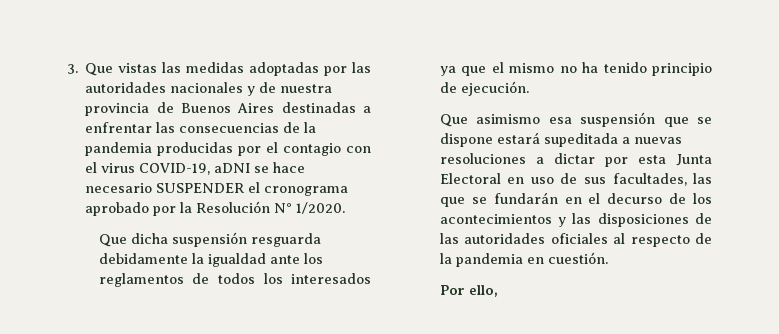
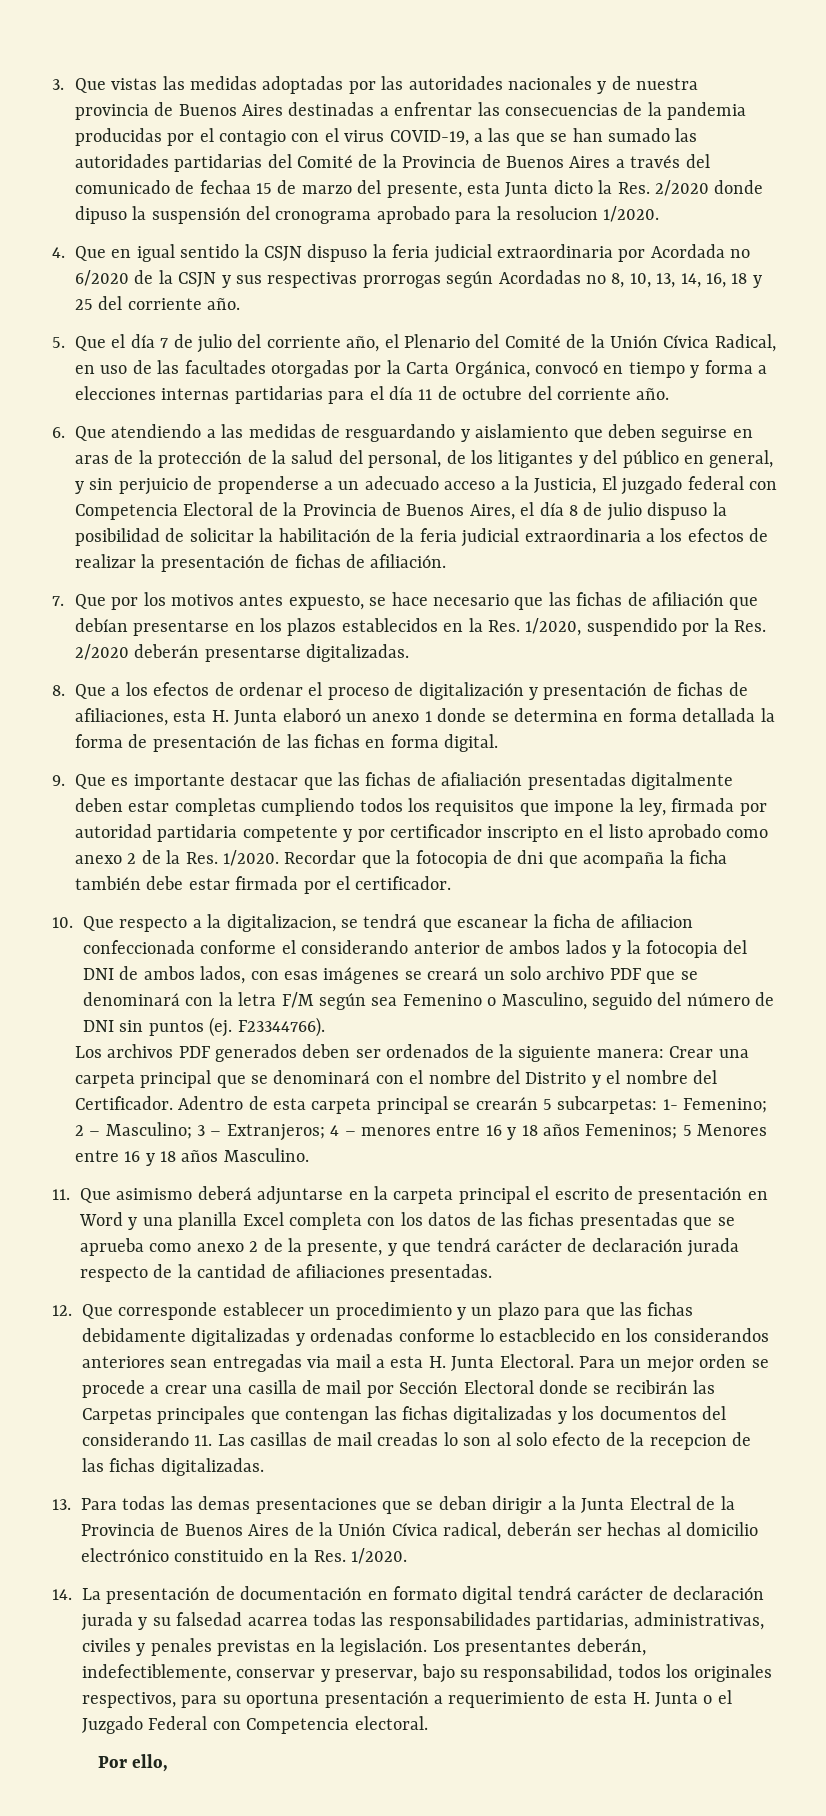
[214,162,306,173] [85,182,349,196] [85,201,346,216] [98,232,321,247] [98,253,323,267] [98,273,371,287] [439,62,712,76] [439,81,529,96] [439,112,712,127] [439,132,682,147] [439,153,712,167] [439,173,712,186] [439,192,712,207] [439,213,712,227] [439,233,712,247] [439,252,608,267] aDNI se hace necesario SUSPENDER el cronograma aprobado por la Resolución N° 1/2020. // Que dicha suspensión resguarda debidamente la igualdad ante los reglamentos de todos los interesados ya que el mismo no ha tenido principio de ejecución. // Que asimismo esa suspensión que se dispone estará supeditada a nuevas resoluciones a dictar por esta Junta Electoral en uso de sus facultades, las que se fundarán en el decurso de los acontecimientos y las disposiciones de las autoridades oficiales al respecto de la pandemia en cuestión. -> [474,128,698,146] [74,154,710,172] [74,180,764,198] [74,206,660,224] [52,244,751,263] [75,270,762,288] [75,296,241,310] [52,334,776,353] [75,360,767,378] [75,386,670,404] [52,424,753,442] [75,450,774,468] [75,476,777,495] [75,502,727,521] [75,528,769,547] [75,554,447,572] [52,592,759,610] [74,618,767,636] [74,644,410,662] [52,682,748,700] [75,708,775,726] [75,734,499,752] [52,772,733,790] [75,798,767,816] [75,824,769,842] [75,850,727,868] [75,876,452,894] [52,914,693,932] [83,940,748,958] [83,966,698,984] [83,992,775,1010] [83,1017,325,1037] [74,1044,749,1062] [74,1070,718,1088] [74,1096,768,1114] [74,1122,768,1141] [74,1148,309,1166] [52,1186,768,1205] [79,1212,735,1230] [80,1238,740,1257] [80,1264,493,1282] [52,1302,694,1320] [82,1328,769,1346] [82,1354,769,1373] [82,1380,716,1398] [82,1406,726,1424] [82,1432,751,1450] [82,1458,264,1476] [52,1496,735,1514] [81,1522,759,1540] [81,1548,407,1564] [52,1586,764,1604] [81,1612,764,1631] [82,1638,646,1656] [82,1664,772,1683] [82,1690,732,1708] [82,1716,428,1734] a las que se han sumado las autoridades partidarias del Comité de la Provincia de Buenos Aires a través del comunicado de fechaa 15 de marzo del presente, esta Junta dicto la Res. 2/2020 donde dipuso la suspensión del cronograma aprobado para la resolucion 1/2020. // 4. Que en igual sentido la CSJN dispuso la feria judicial extraordinaria por Acordada no 6/2020 de la CSJN y sus respectivas prorrogas según Acordadas no 8, 10, 13, 14, 16, 18 y 25 del corriente año. // 5. Que el día 7 de julio del corriente año, el Plenario del Comité de la Unión Cívica Radical, en uso de las facultades otorgadas por la Carta Orgánica, convocó en tiempo y forma a elecciones internas partidarias para el día 11 de octubre del corriente año. // 6. Que atendiendo a las medidas de resguardando y aislamiento que deben seguirse en aras de la protección de la salud del personal, de los litigantes y del público en general, y sin perjuicio de propenderse a un adecuado acceso a la Justicia, El juzgado federal con Competencia Electoral de la Provincia de Buenos Aires, el día 8 de julio dispuso la posibilidad de solicitar la habilitación de la feria judicial extraordinaria a los efectos de realizar la presentación de fichas de afiliación. // 7. Que por los motivos antes expuesto, se hace necesario que las fichas de afiliación que debían presentarse en los plazos establecidos en la Res. 1/2020, suspendido por la Res. 2/2020 deberán presentarse digitalizadas. // 8. Que a los efectos de ordenar el proceso de digitalización y presentación de fichas de afiliaciones, esta H. Junta elaboró un anexo 1 donde se determina en forma detallada la forma de presentación de las fichas en forma digital. // 9. Que es importante destacar que las fichas de afialiación presentadas digitalmente deben estar completas cumpliendo todos los requisitos que impone la ley, firmada por autoridad partidaria competente y por certificador inscripto en el listo aprobado como anexo 2 de la Res. 1/2020. Recordar que la fotocopia de dni que acompaña la ficha también debe estar firmada por el certificador. // 10. Que respecto a la digitalizacion, se tendrá que escanear la ficha de afiliacion confeccionada conforme el considerando anterior de ambos lados y la fotocopia del DNI de ambos lados, con esas imágenes se creará un solo archivo PDF que se denominará con la letra F/M según sea Femenino o Masculino, seguido del número de DNI sin puntos (ej. F23344766). // Los archivos PDF generados deben ser ordenados de la siguiente manera: Crear una carpeta principal que se denominará con el nombre del Distrito y el nombre del Certificador. Adentro de esta carpeta principal se crearán 5 subcarpetas: 1- Femenino; 2 – Masculino; 3 – Extranjeros; 4 – menores entre 16 y 18 años Femeninos; 5 Menores entre 16 y 18 años Masculino. // 11. Que asimismo deberá adjuntarse en la carpeta principal el escrito de presentación en Word y una planilla Excel completa con los datos de las fichas presentadas que se aprueba como anexo 2 de la presente, y que tendrá carácter de declaración jurada respecto de la cantidad de afiliaciones presentadas. // 12. Que corresponde establecer un procedimiento y un plazo para que las fichas debidamente digitalizadas y ordenadas conforme lo estacblecido en los considerandos anteriores sean entregadas via mail a esta H. Junta Electoral. Para un mejor orden se procede a crear una casilla de mail por Sección Electoral donde se recibirán las Carpetas principales que contengan las fichas digitalizadas y los documentos del considerando 11. Las casillas de mail creadas lo son al solo efecto de la recepcion de las fichas digitalizadas. // 13. Para todas las demas presentaciones que se deban dirigir a la Junta Electral de la Provincia de Buenos Aires de la Unión Cívica radical, deberán ser hechas al domicilio electrónico constituido en la Res. 1/2020. // 14. La presentación de documentación en formato digital tendrá carácter de declaración jurada y su falsedad acarrea todas las responsabilidades partidarias, administrativas, civiles y penales previstas en la legislación. Los presentantes deberán, indefectiblemente, conservar y preservar, bajo su responsabilidad, todos los originales respectivos, para su oportuna presentación a requerimiento de esta H. Junta o el Juzgado Federal con Competencia electoral.

